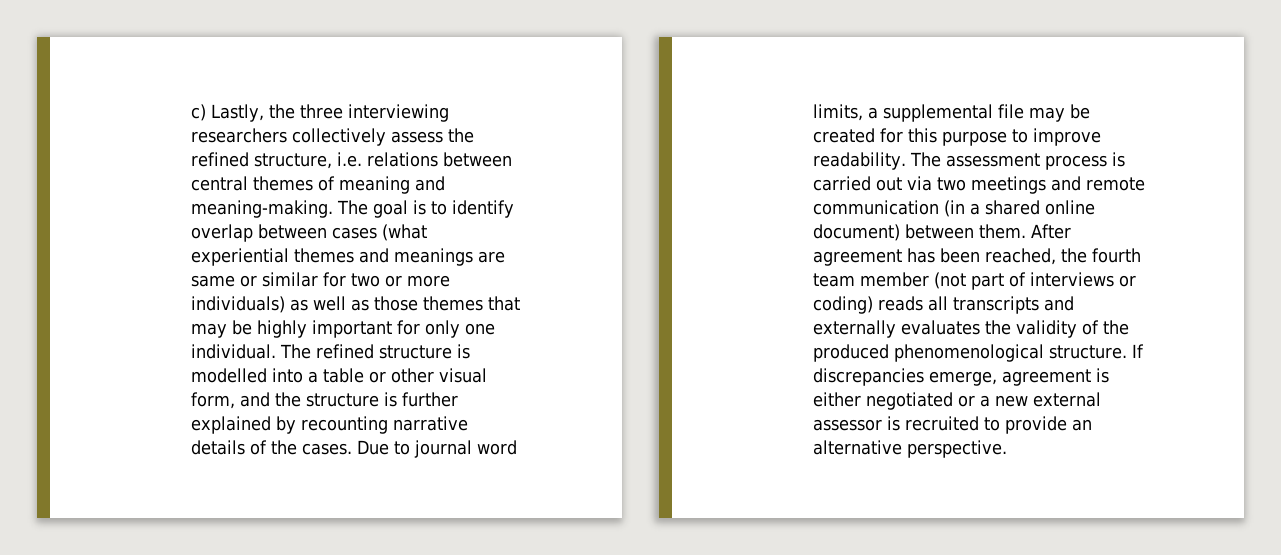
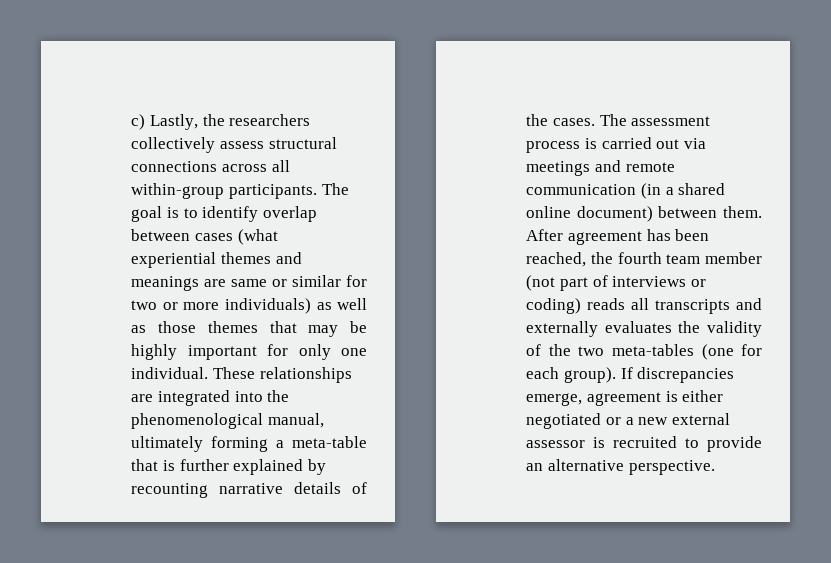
[299,104,449,122] three interviewing -> (225, 120) none
[447,128,474,143] [190,152,512,169] [190,176,445,194] [190,200,333,218] the refined structure, i.e. relations between central themes of meaning and meaning-making. -> [268,137,337,149] [131,160,290,172] [131,183,318,199] structural connections across all within-group participants.
[279,344,470,359] [190,368,487,383] [190,392,379,409] The refined structure is modelled into a table or other visual form, and the structure -> [213,367,352,383] [131,390,290,406] [131,413,325,429] [131,436,367,452] [131,459,159,471] These relationships are integrated into the phenomenological manual, ultimately forming a meta-table that
[356,440,517,458] [812,104,1090,122] [812,128,1101,146] [812,152,906,170] Due to journal word limits, a supplemental file may be created for this purpose to improve readability. -> (596, 122) none
[936,177,966,191] two -> (706, 143) none
[812,344,1127,362] produced phenomenological structure. -> [578,344,762,360] [526,367,617,383] two meta-tables (one for each group).

